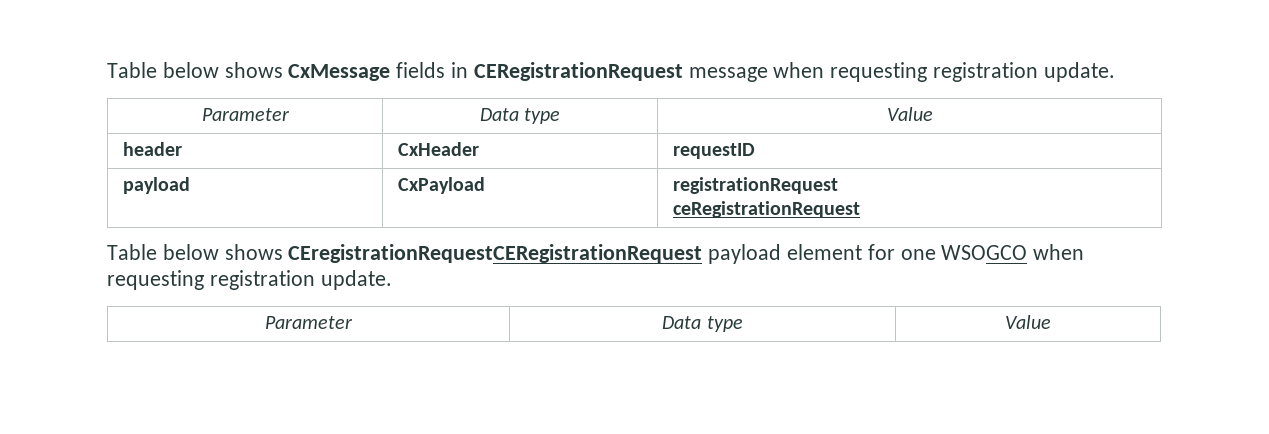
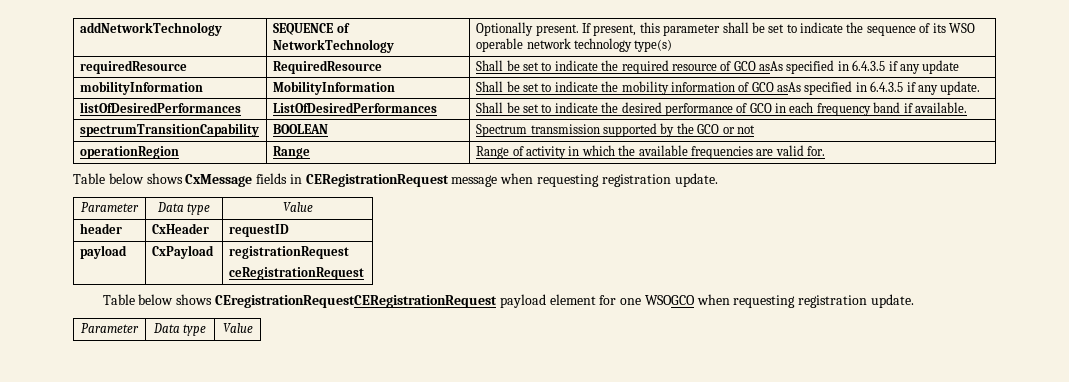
(107, 70) none -> [80,22,223,36] [273,23,350,35] [273,39,395,53] [476,22,975,36] [476,38,673,52] [80,60,188,74] [273,60,383,74] [476,60,960,74] [80,81,204,95] [273,81,396,95] [476,81,981,95] [80,102,242,113] [273,102,438,113] [476,102,967,116] [80,123,260,137] [273,124,329,134] [476,123,755,137] [80,146,180,159] [273,146,311,159] [476,145,826,159] addNetworkTechnology | SEQUENCE of NetworkTechnology | Optionally present. If present, this parameter shall be set to indicate the sequence of its WSO operable network technology type(s) // requiredResource | RequiredResource | Shall be set to indicate the required resource of GCO asAs specified in 6.4.3.5 if any update // mobilityInformation | MobilityInformation | Shall be set to indicate the mobility information of GCO asAs specified in 6.4.3.5 if any update. // listOfDesiredPerformances | ListOfDesiredPerformances | Shall be set to indicate the desired performance of GCO in each frequency band if available. // spectrumTransitionCapability | BOOLEAN | Spectrum transmission supported by the GCO or not // operationRegion | Range | Range of activity in which the available frequencies are valid for. //

